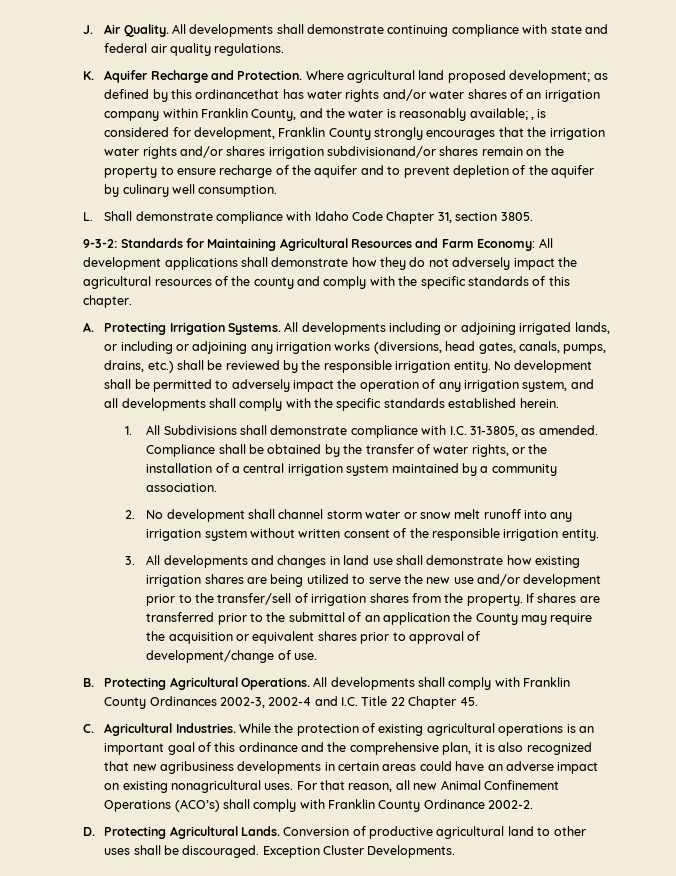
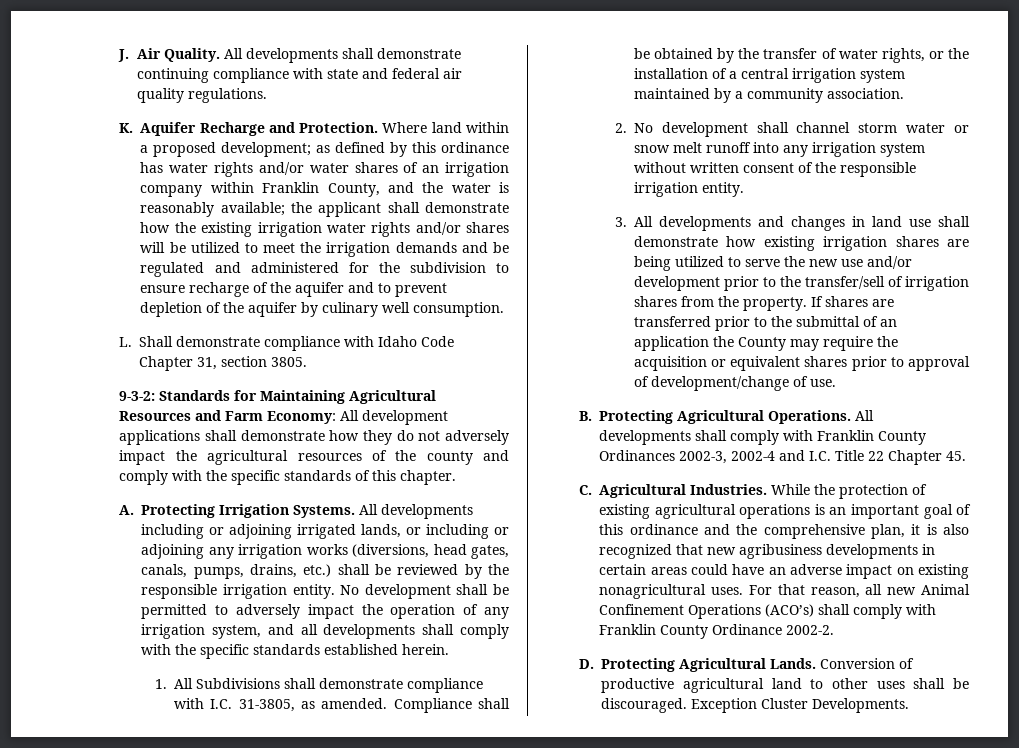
[347,70,445,83] agricultural land -> [431,122,509,133] [140,145,149,153] land within a
[195,89,280,99] ordinancethat -> [440,142,509,153] ordinance
[530,109,547,120] [104,127,547,140] , is considered for development, Franklin County strongly encourages that the -> [291,202,510,217] [140,222,253,237] the applicant shall demonstrate how the existing
[268,146,564,159] [104,166,158,178] irrigation subdivisionand/or shares remain on the property -> [140,242,510,257] [140,262,486,277] will be utilized to meet the irrigation demands and be regulated and administered for the subdivision

